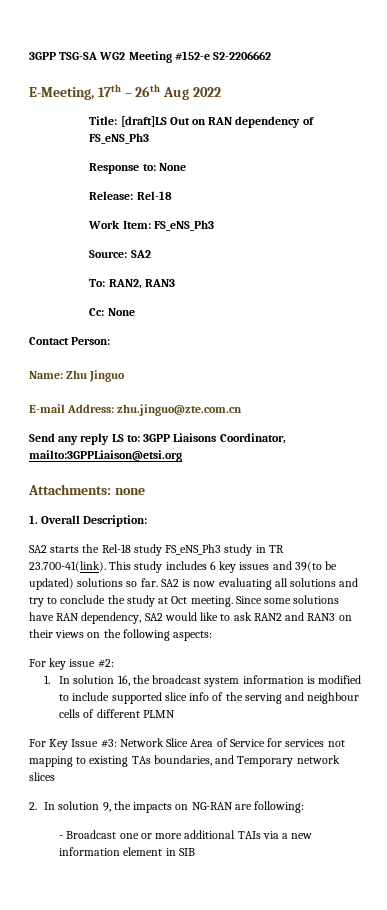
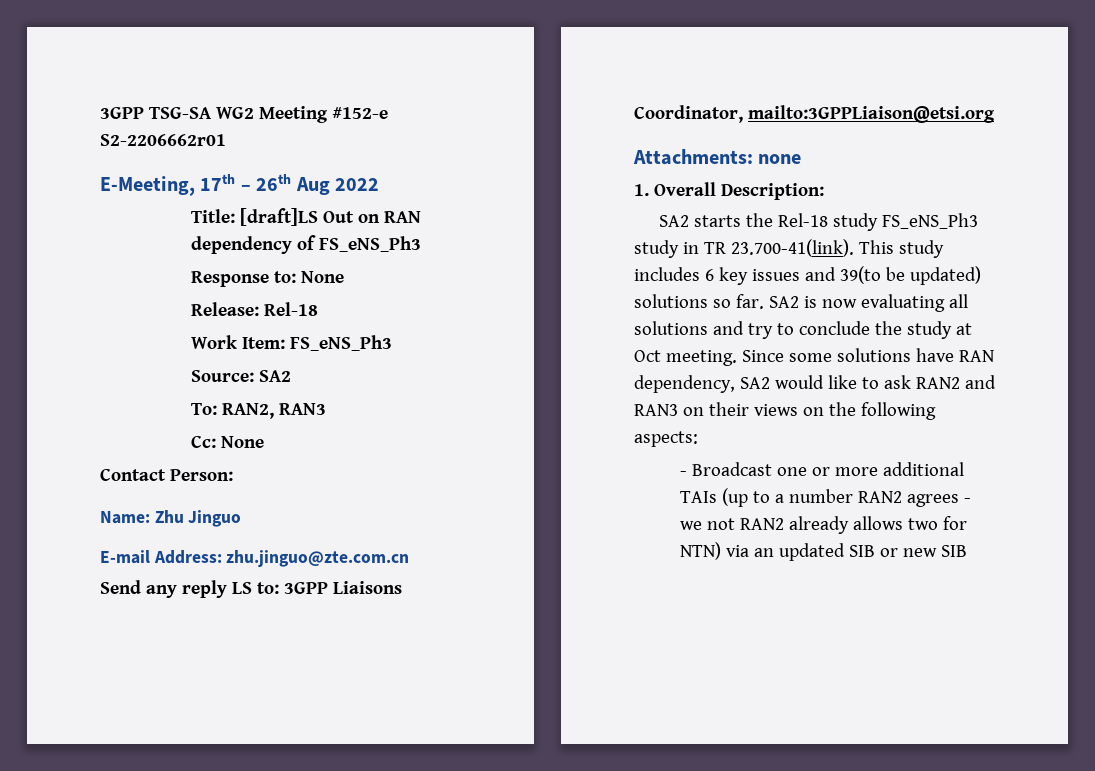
[213,51,272,60] S2-2206662 -> [100,134,226,146] S2-2206662r01
[29,658,114,670] [44,675,362,687] [59,692,360,704] [59,709,175,718] [29,738,345,750] [29,755,340,767] [29,772,55,781] [29,801,304,813] // For key issue #2: // 1. In solution 16, the broadcast system information is modified to include supported slice info of the serving and neighbour cells of different PLMN // For Key Issue #3: Network Slice Area of Service for services not mapping to existing TAs boundaries, and Temporary network slices // 2. In solution 9, the impacts on NG-RAN are following: -> (698, 439) none
[262,831,313,839] [59,847,176,856] via a new information element in -> [721,488,971,507] [679,516,967,534] [679,542,937,561] (up to a number RAN2 agrees - we not RAN2 already allows two for NTN) via an updated SIB or new

